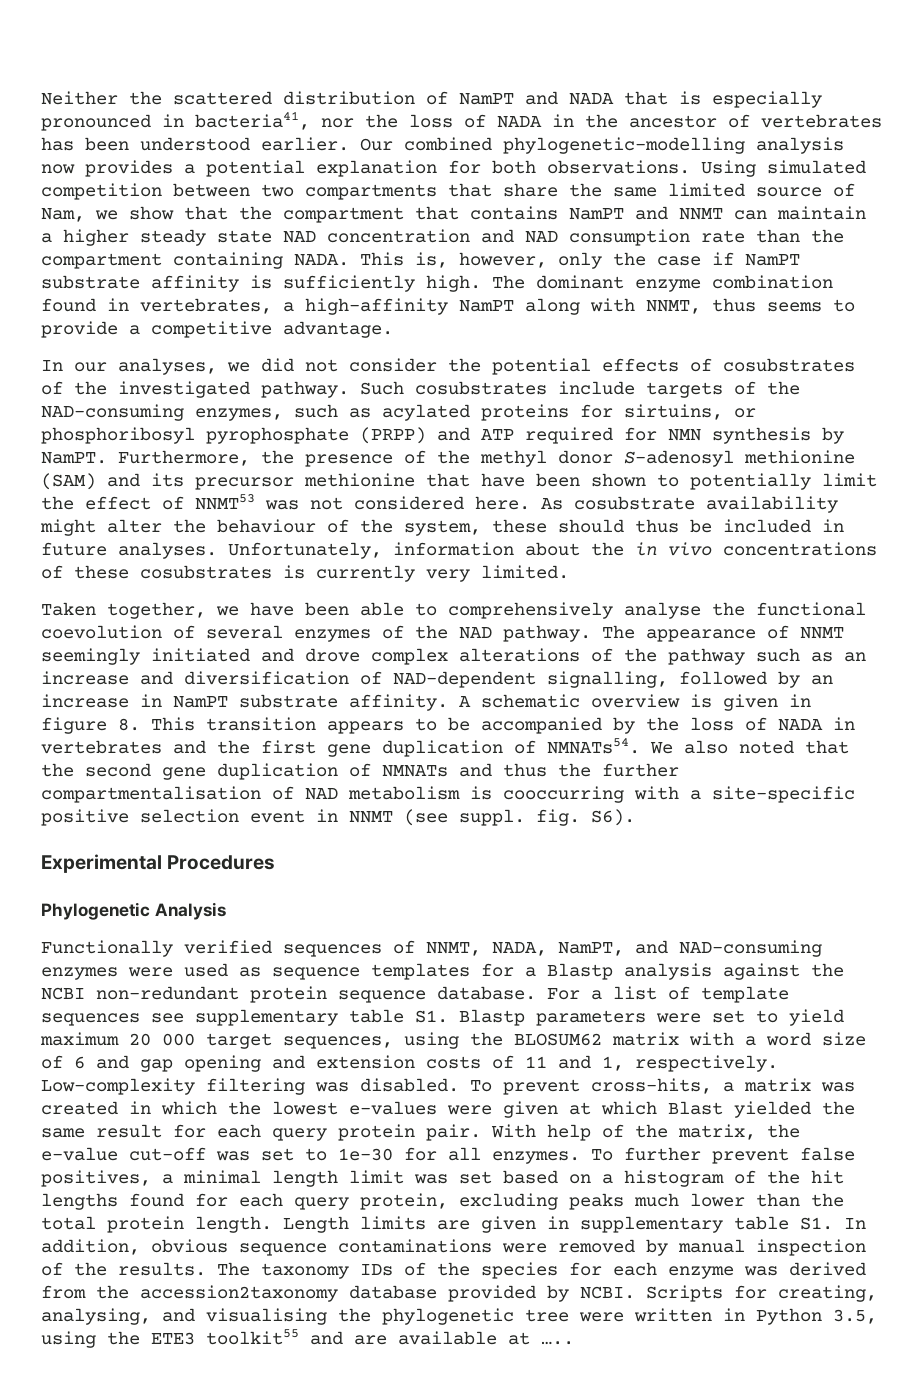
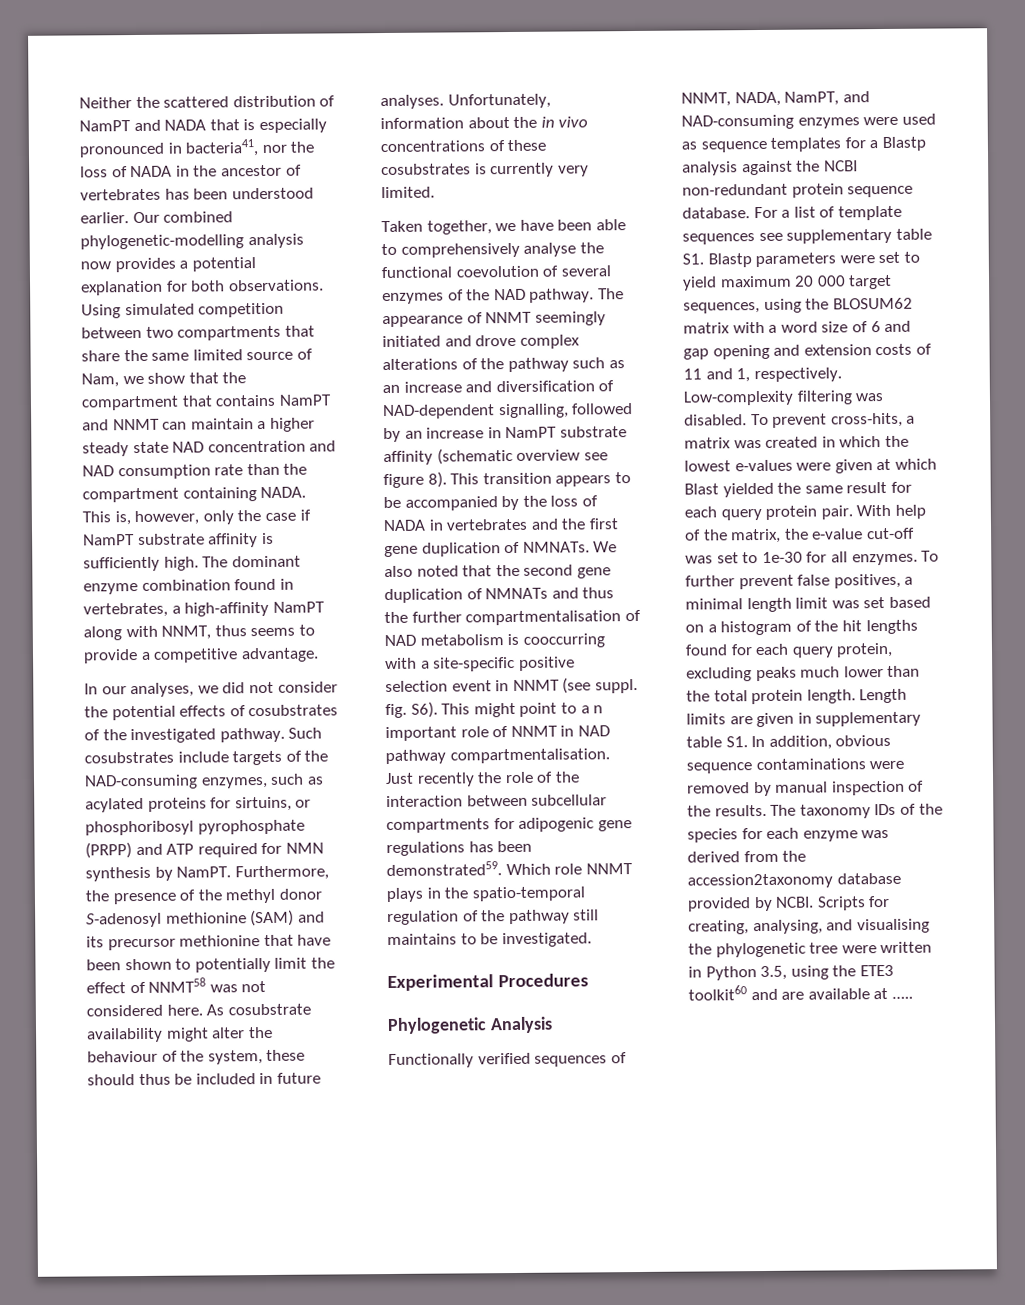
[195,494,255,510] NNMT53 -> [148,977,207,993] NNMT58
[349,694,811,711] [41,717,140,734] affinity. A schematic overview is given in figure 8. -> [383,447,608,466] [383,471,447,489] affinity (schematic overview see figure 8).
[547,738,640,754] NMNATs54. -> [522,541,590,553] NMNATs.
(635, 817) none -> [441,702,604,718] [385,725,610,742] [385,748,610,765] [385,771,580,787] [386,794,608,808] [386,817,632,834] [386,840,533,857] [386,861,633,877] [386,886,585,903] [387,909,600,926] [387,932,592,948] This might point to a n important role of NNMT in NAD pathway compartmentalisation. Just recently the role of the interaction between subcellular compartments for adipogenic gene regulations has been demonstrated59. Which role NNMT plays in the spatio-temporal regulation of the pathway still maintains to be investigated.
[206,1329,299,1345] toolkit55 -> [688,985,747,1001] toolkit60

